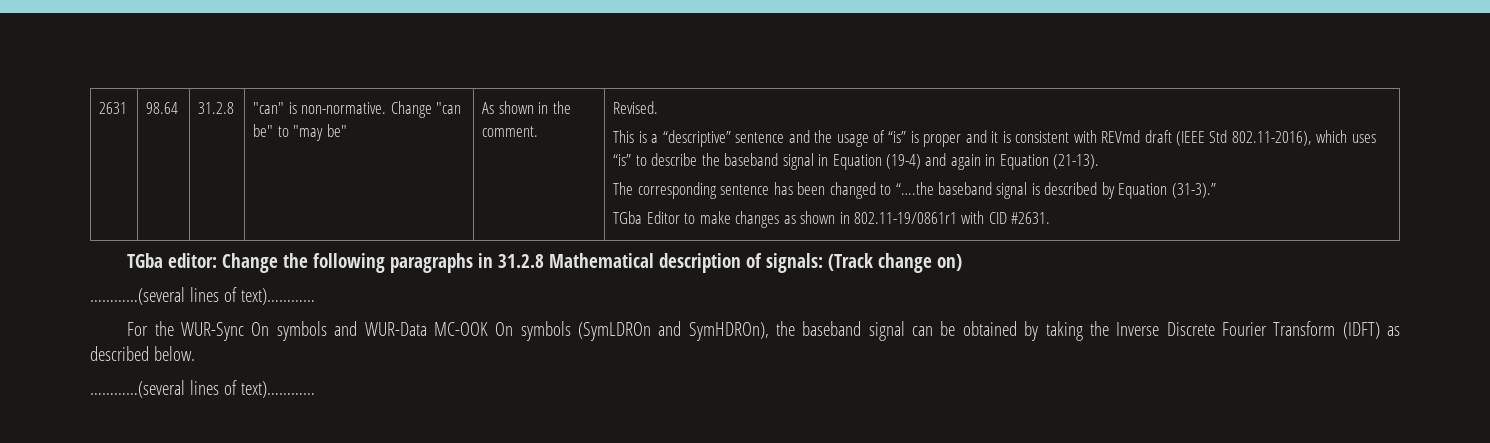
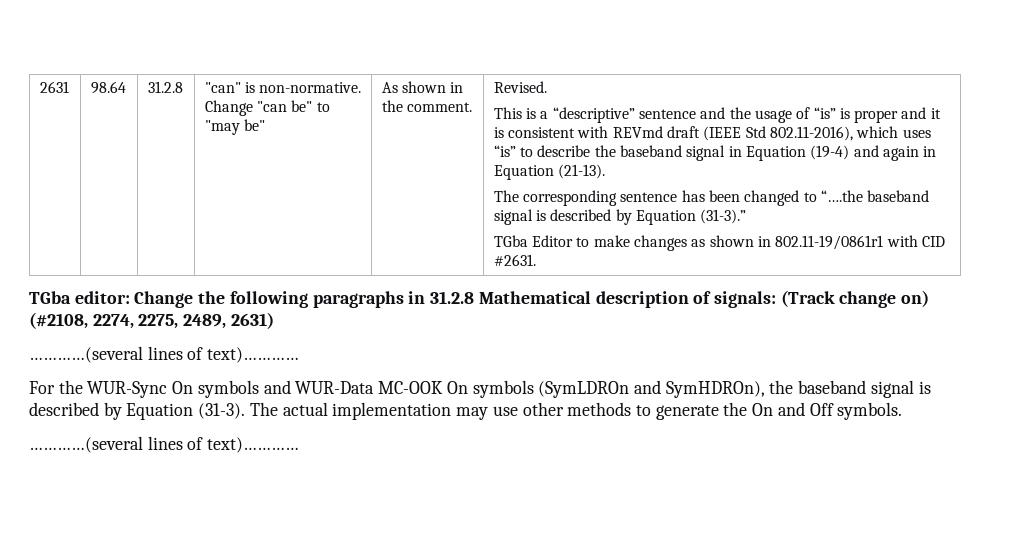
(963, 262) none -> [29,312,274,329] (#2108, 2274, 2275, 2489, 2631)
[912,321,1400,341] [90,346,195,361] can be obtained by taking the Inverse Discrete Fourier Transform (IDFT) as described below. -> [918,381,931,394] [29,402,903,420] is described by Equation (31-3). The actual implementation may use other methods to generate the On and Off symbols.

